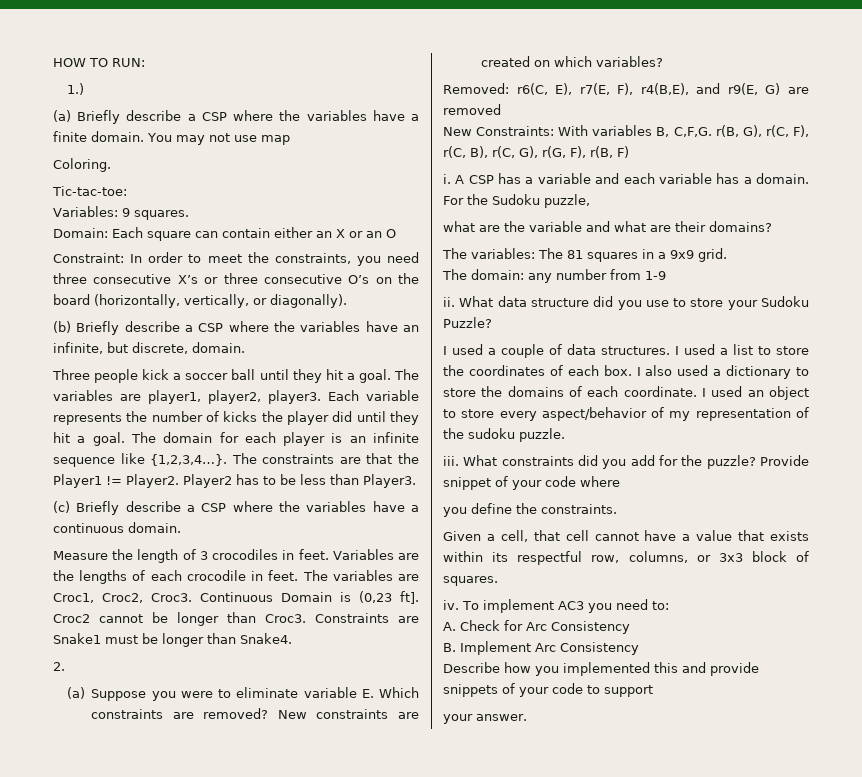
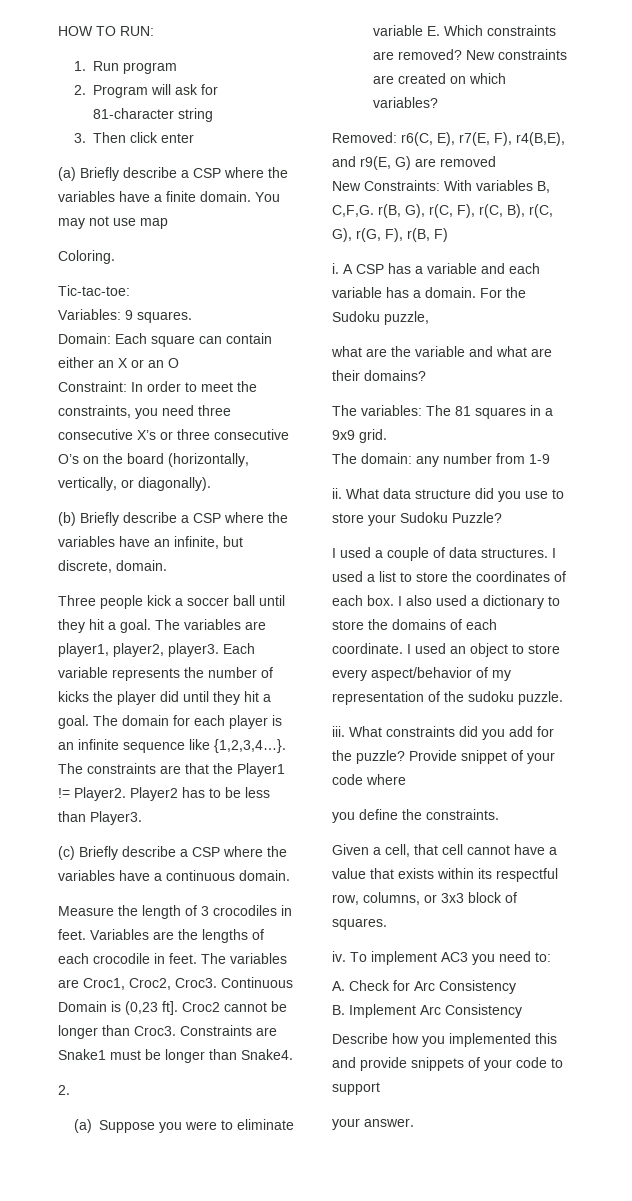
[67,83,85,95] 1.) -> [73,61,177,74] [73,84,218,98] [92,108,213,122] [73,132,194,143] 1. Run program // 2. Program will ask for 81-character string // 3. Then click enter

